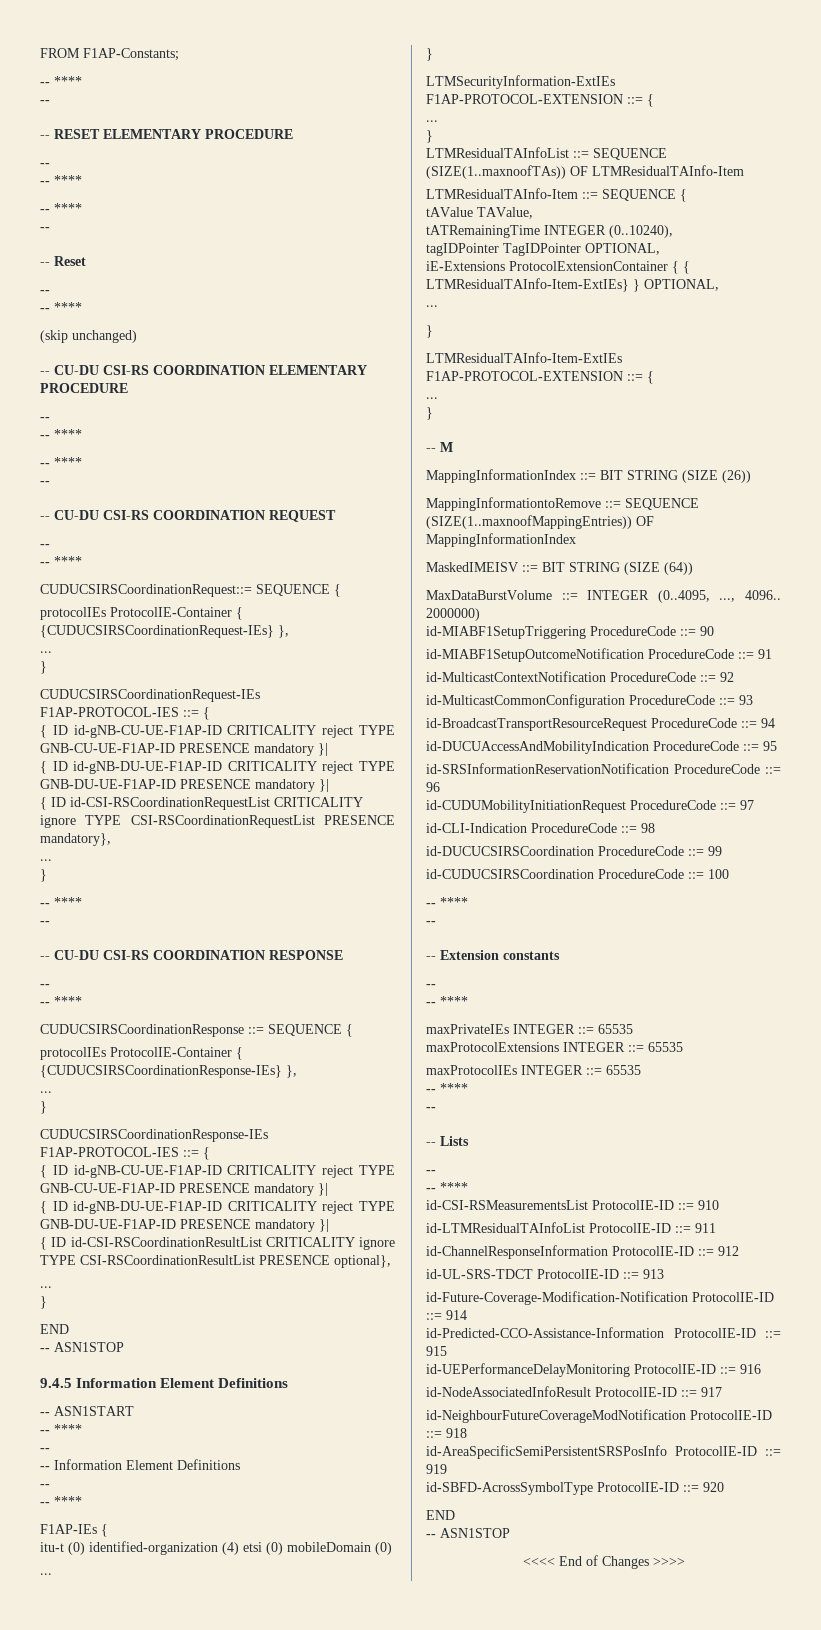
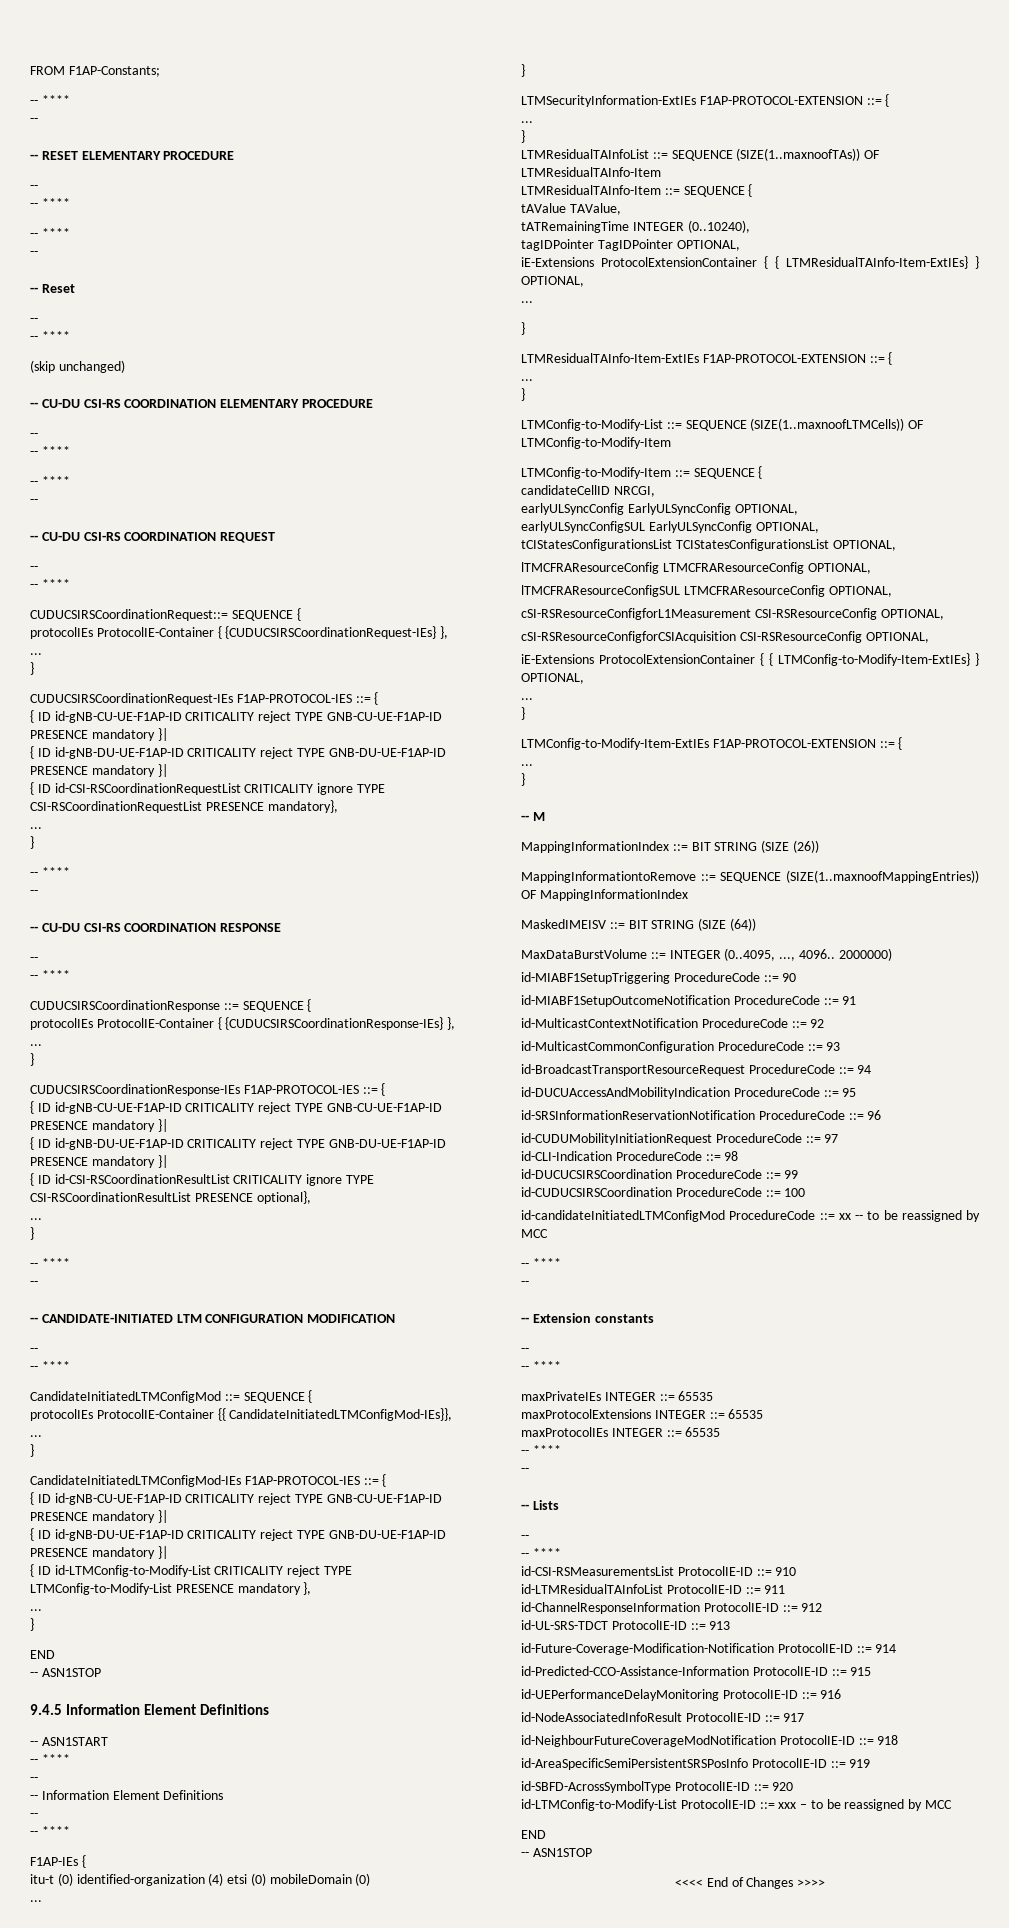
(47, 1302) none -> [30,1258,70,1268] [30,1281,38,1286] [30,1314,396,1323] [30,1348,38,1353] [30,1361,70,1371] [30,1390,313,1403] [30,1408,453,1421] [30,1435,42,1437] [30,1444,34,1457] [30,1474,387,1487] [30,1492,442,1505] [30,1510,168,1523] [30,1528,446,1541] [30,1546,168,1559] [30,1564,352,1577] [30,1582,312,1595] [30,1609,42,1611] [30,1618,34,1631] // -- **** // -- // -- CANDIDATE-INITIATED LTM CONFIGURATION MODIFICATION // -- // -- **** // CandidateInitiatedLTMConfigMod ::= SEQUENCE { // protocolIEs ProtocolIE-Container {{ CandidateInitiatedLTMConfigMod-IEs}}, // ... // } // CandidateInitiatedLTMConfigMod-IEs F1AP-PROTOCOL-IES ::= { // { ID id-gNB-CU-UE-F1AP-ID CRITICALITY reject TYPE GNB-CU-UE-F1AP-ID PRESENCE mandatory }| // { ID id-gNB-DU-UE-F1AP-ID CRITICALITY reject TYPE GNB-DU-UE-F1AP-ID PRESENCE mandatory }| // { ID id-LTMConfig-to-Modify-List CRITICALITY reject TYPE LTMConfig-to-Modify-List PRESENCE mandatory }, // ... // }
(433, 413) none -> [521,418,925,431] [521,437,671,449] [521,466,763,479] [521,485,655,497] [521,503,798,515] [521,521,819,533] [521,539,896,551] [521,562,871,574] [521,585,892,597] [521,608,944,620] [521,631,929,643] [521,653,979,666] [521,673,584,684] [521,698,533,700] [521,707,525,720] [521,737,903,750] [521,764,533,766] [521,773,525,786] // LTMConfig-to-Modify-List ::= SEQUENCE (SIZE(1..maxnoofLTMCells)) OF LTMConfig-to-Modify-Item // LTMConfig-to-Modify-Item ::= SEQUENCE { // candidateCellID NRCGI, // earlyULSyncConfig EarlyULSyncConfig OPTIONAL, // earlyULSyncConfigSUL EarlyULSyncConfig OPTIONAL, // tCIStatesConfigurationsList TCIStatesConfigurationsList OPTIONAL, // lTMCFRAResourceConfig LTMCFRAResourceConfig OPTIONAL, // lTMCFRAResourceConfigSUL LTMCFRAResourceConfig OPTIONAL, // cSI-RSResourceConfigforL1Measurement CSI-RSResourceConfig OPTIONAL, // cSI-RSResourceConfigforCSIAcquisition CSI-RSResourceConfig OPTIONAL, // iE-Extensions ProtocolExtensionContainer { { LTMConfig-to-Modify-Item-ExtIEs} } OPTIONAL, // ... // } // LTMConfig-to-Modify-Item-ExtIEs F1AP-PROTOCOL-EXTENSION ::= { // ... // }
(729, 874) none -> [521,1210,980,1222] [521,1229,548,1238] // id-candidateInitiatedLTMConfigMod ProcedureCode ::= xx -- to be reassigned by MCC
(724, 1487) none -> [521,1799,953,1811] // id-LTMConfig-to-Modify-List ProtocolIE-ID ::= xxx – to be reassigned by MCC

